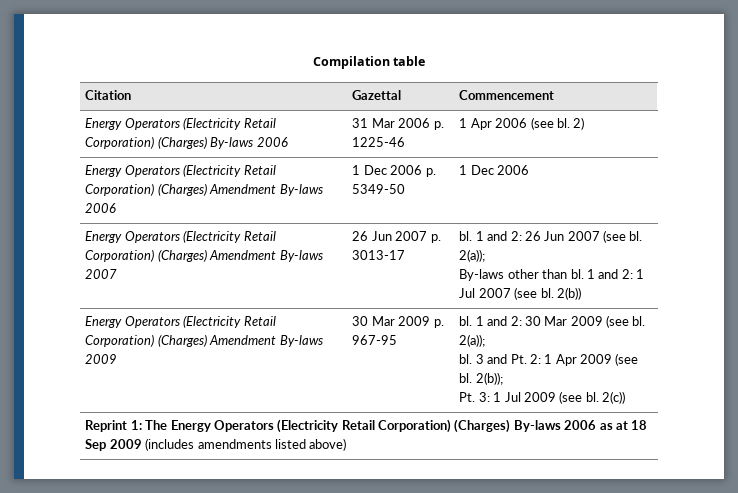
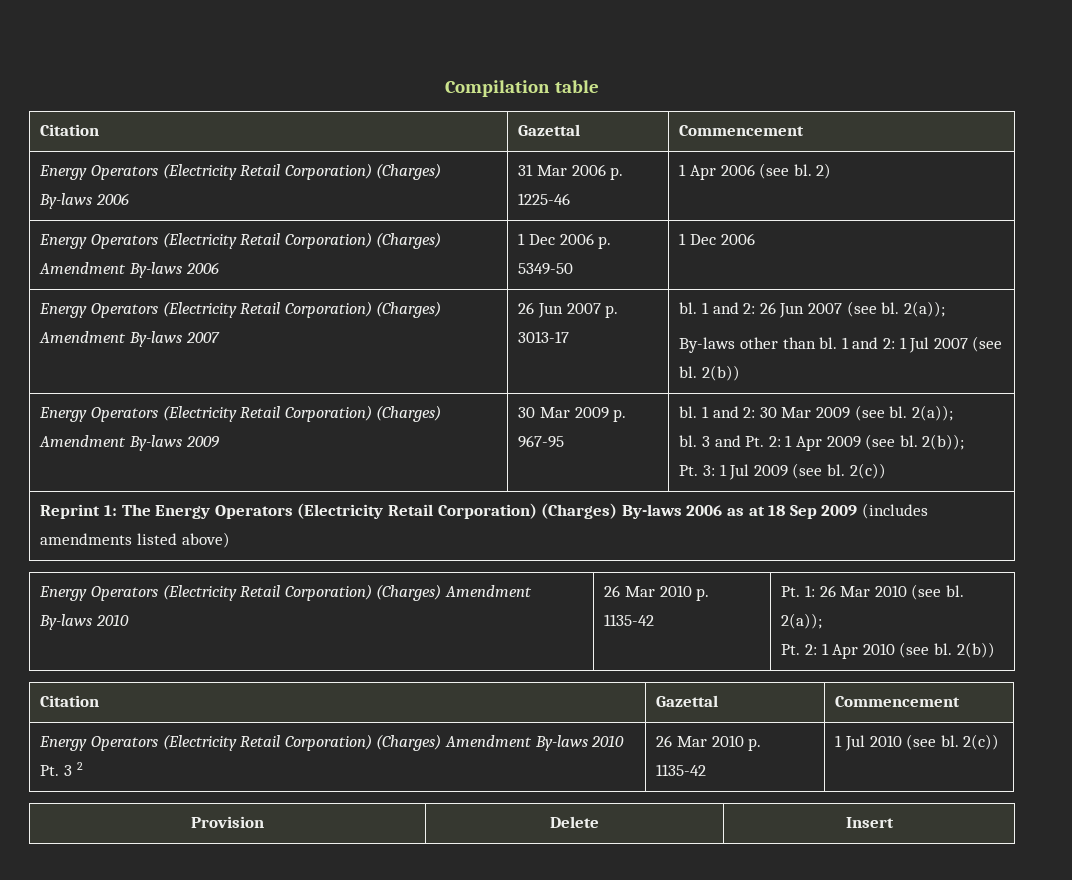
(347, 444) none -> [39,584,533,601] [39,614,130,630] [604,585,710,601] [604,614,655,626] [781,584,965,600] [781,613,823,629] [781,642,995,659] [40,695,100,707] [656,695,719,707] [835,696,961,707] [39,734,625,751] [40,762,83,776] [656,735,762,751] [656,764,707,776] [835,734,1000,751] [191,816,264,828] [550,816,599,828] [845,817,894,828] // Energy Operators (Electricity Retail Corporation) (Charges) Amendment By-laws 2010 | 26 Mar 2010 p. 1135-42 | Pt. 1: 26 Mar 2010 (see bl. 2(a)); // Pt. 2: 1 Apr 2010 (see bl. 2(b)) // Citation | Gazettal | Commencement // Energy Operators (Electricity Retail Corporation) (Charges) Amendment By-laws 2010 Pt. 3 2 | 26 Mar 2010 p. 1135-42 | 1 Jul 2010 (see bl. 2(c)) // Provision | Delete | Insert

